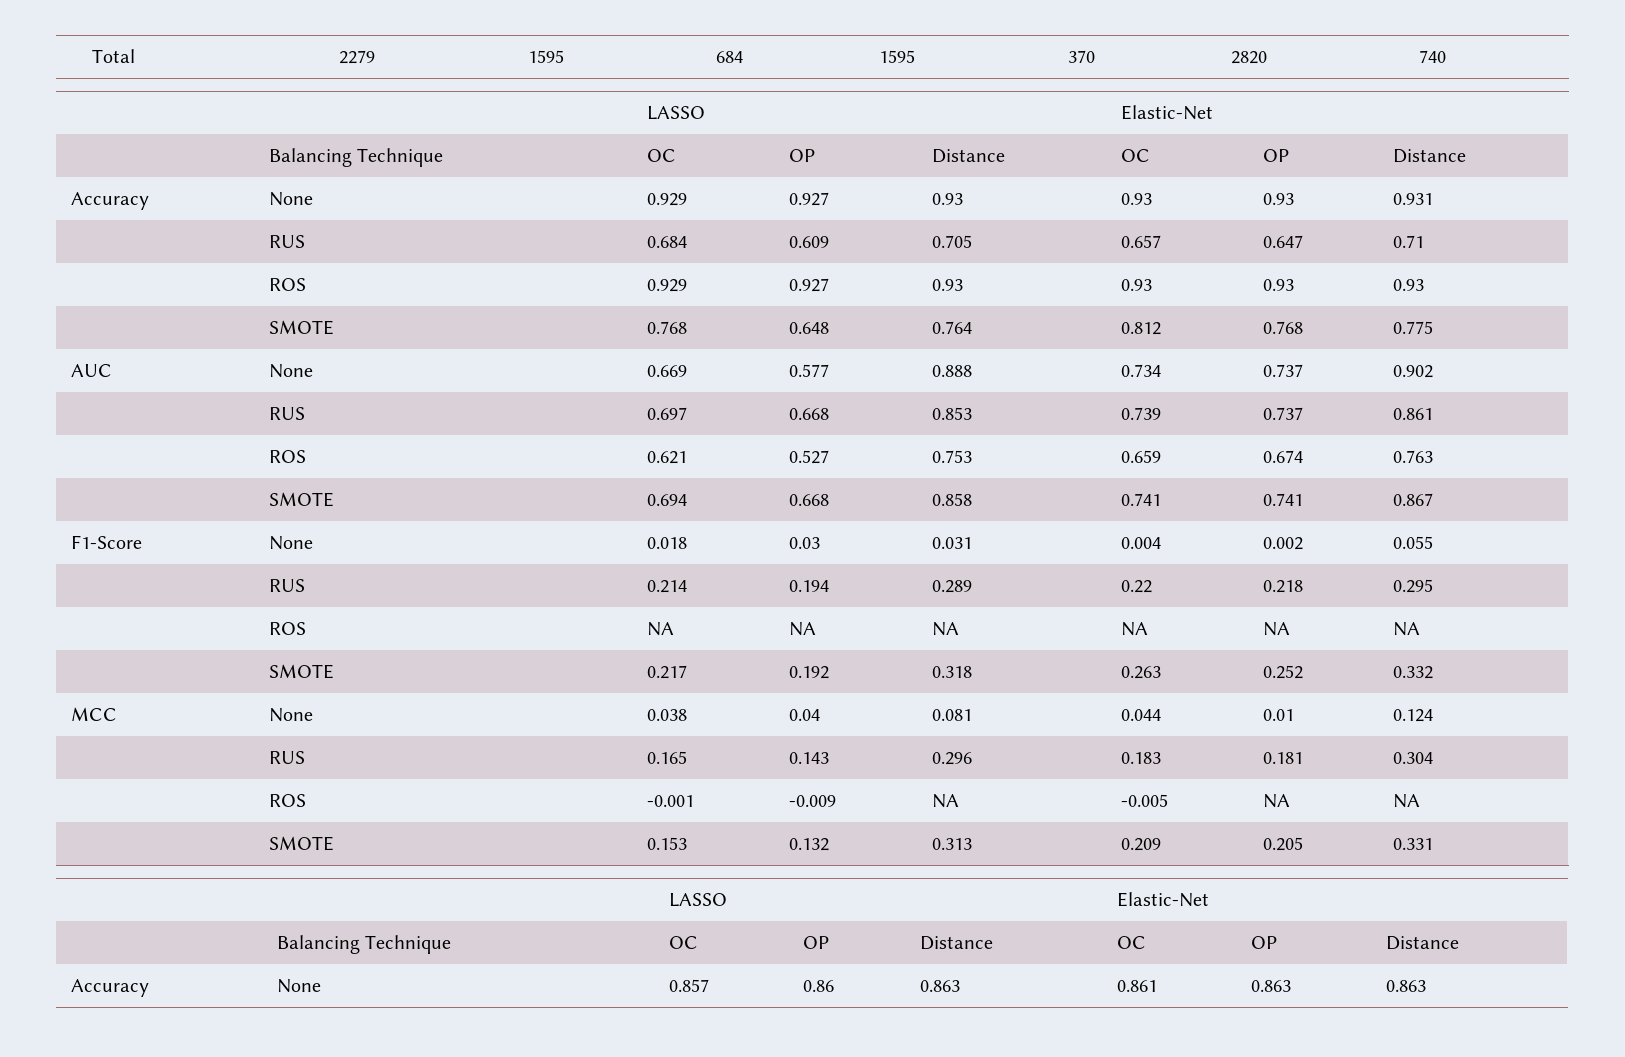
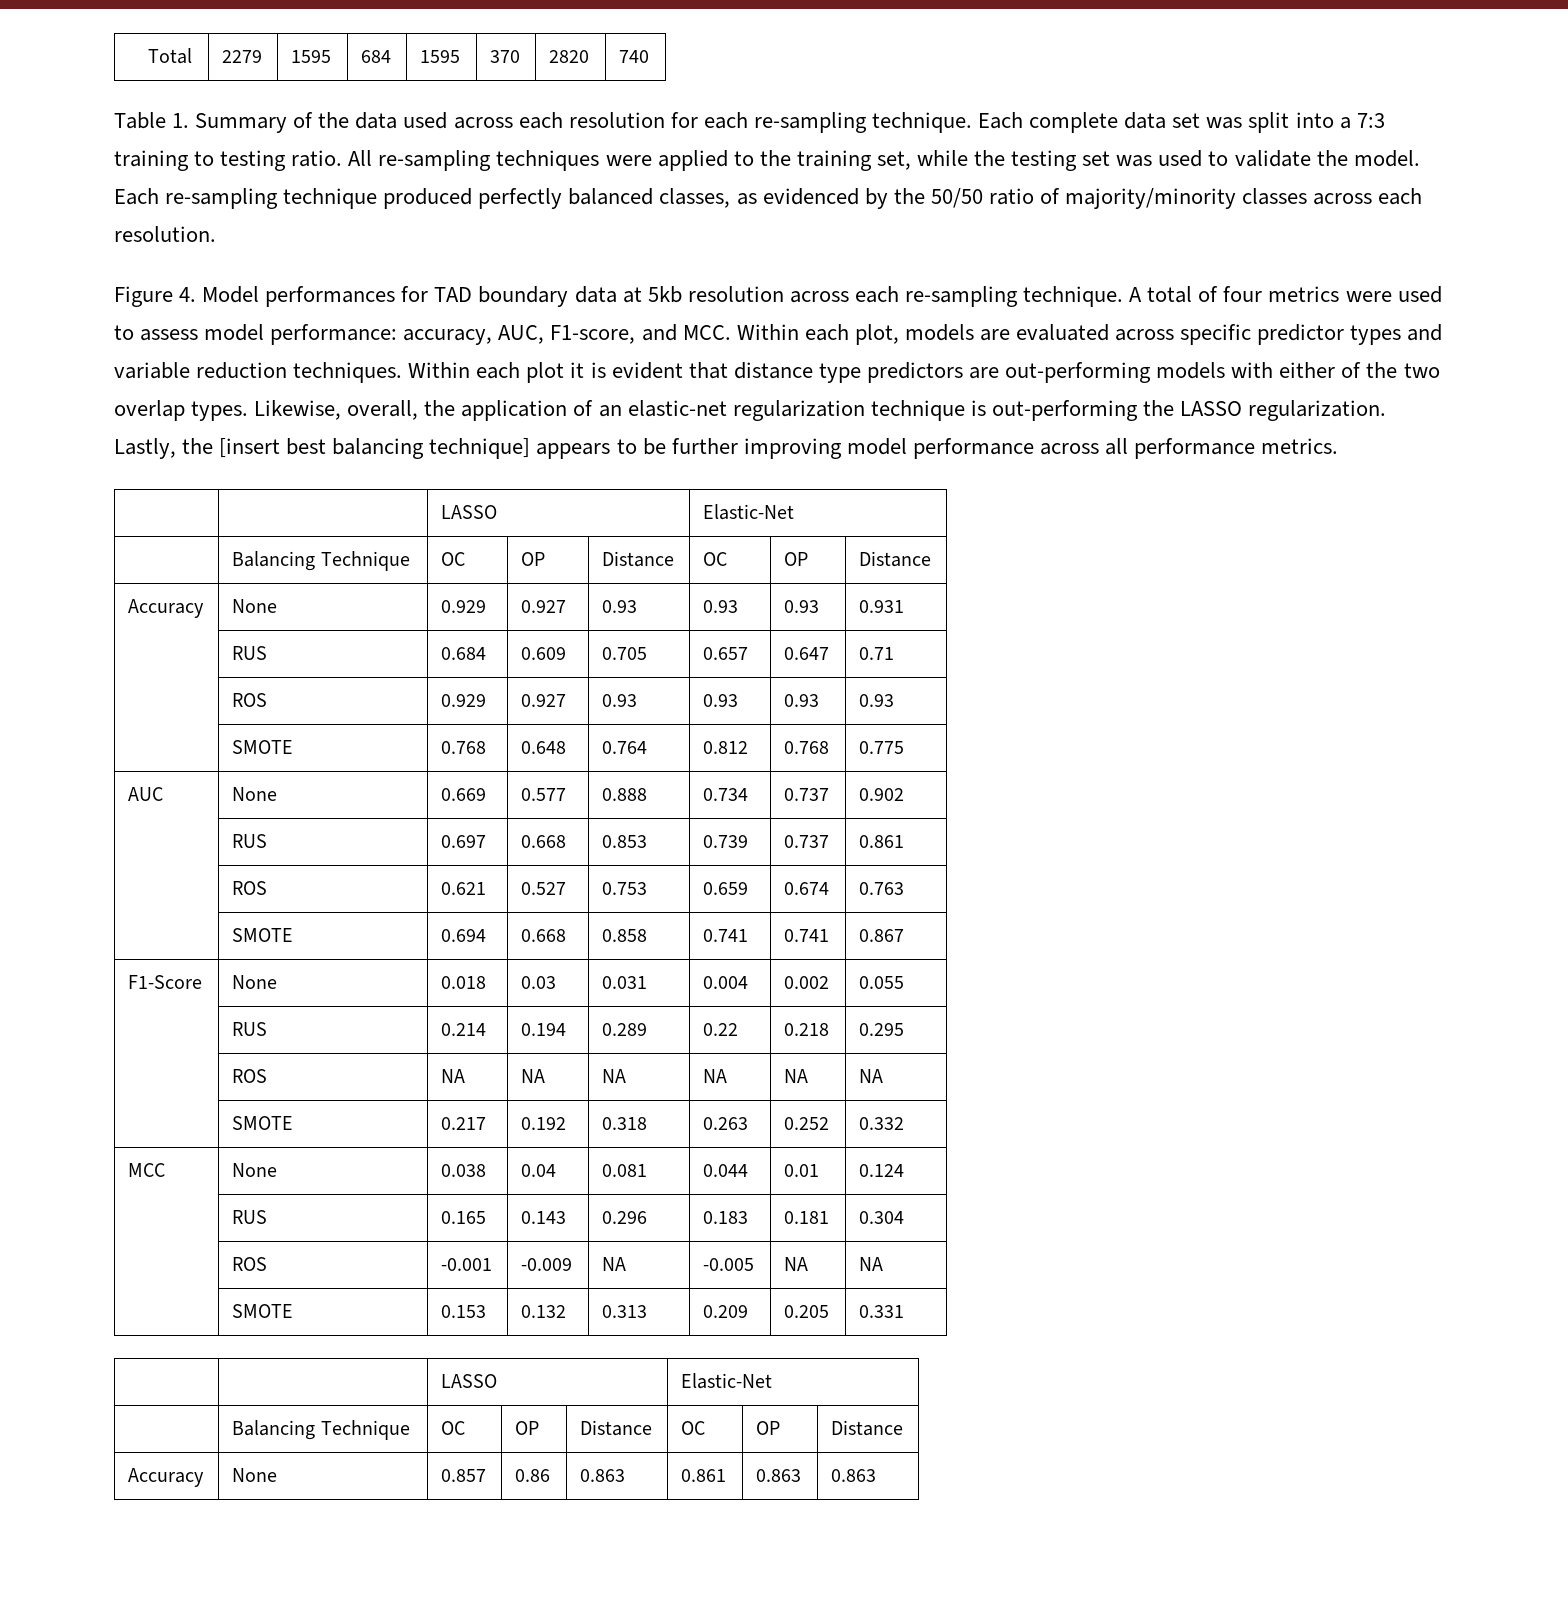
(1446, 56) none -> [114,112,1385,133] [114,150,1420,171] [114,188,1423,209] [114,226,216,242] [114,286,1442,307] [114,324,1443,345] [114,362,1440,383] [114,400,1387,421] [114,438,1339,459] // Table 1. Summary of the data used across each resolution for each re-sampling technique. Each complete data set was split into a 7:3 training to testing ratio. All re-sampling techniques were applied to the training set, while the testing set was used to validate the model. Each re-sampling technique produced perfectly balanced classes, as evidenced by the 50/50 ratio of majority/minority classes across each resolution. // Figure 4. Model performances for TAD boundary data at 5kb resolution across each re-sampling technique. A total of four metrics were used to assess model performance: accuracy, AUC, F1-score, and MCC. Within each plot, models are evaluated across specific predictor types and variable reduction techniques. Within each plot it is evident that distance type predictors are out-performing models with either of the two overlap types. Likewise, overall, the application of an elastic-net regularization technique is out-performing the LASSO regularization. Lastly, the [insert best balancing technique] appears to be further improving model performance across all performance metrics.

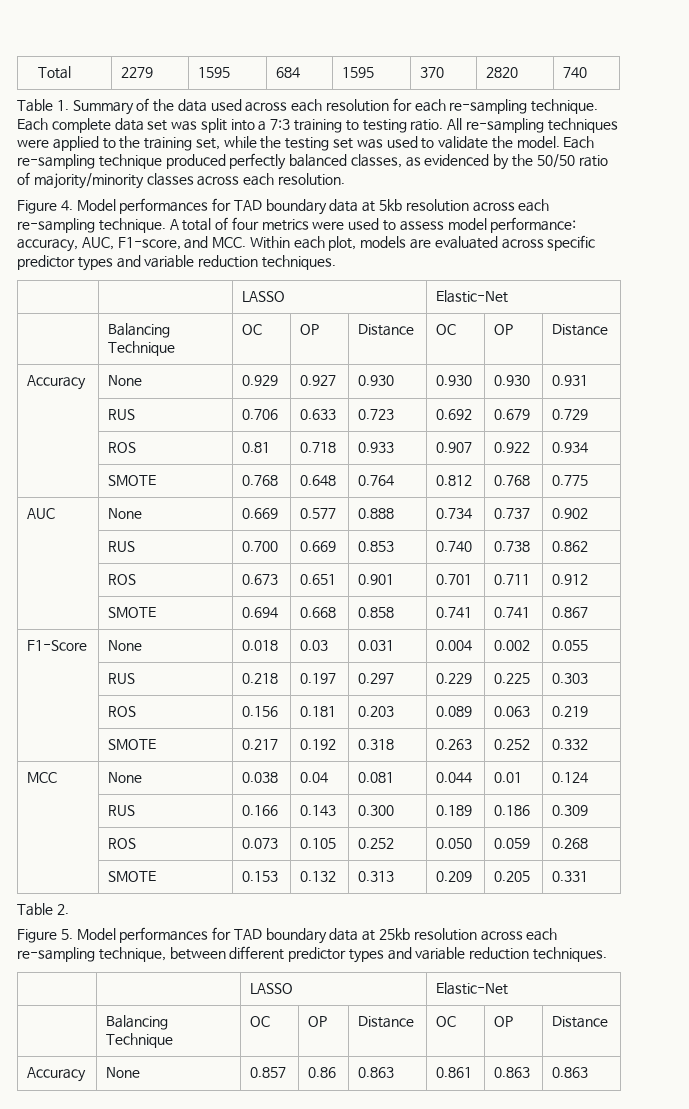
[408,362,1440,383] [114,400,1387,421] [114,438,1339,459] Within each plot it is evident that distance type predictors are out-performing models with either of the two overlap types. Likewise, overall, the application of an elastic-net regularization technique is out-performing the LASSO regularization. Lastly, the [insert best balancing technique] appears to be further improving model performance across all performance metrics. -> (336, 262) none
[602,600,638,613] [703,600,739,613] [784,600,820,613] 0.93 | 0.93 | 0.93 -> [358,375,395,386] [436,375,473,386] [494,375,531,386] 0.930 | 0.930 | 0.930
[441,647,487,660] [521,647,567,660] [602,647,648,660] [703,647,749,660] [784,647,830,660] [859,647,895,660] [232,693,268,707] [441,694,487,707] [521,694,567,707] [602,694,638,707] [703,694,739,707] [784,694,820,707] [859,694,895,707] 0.684 | 0.609 | 0.705 | 0.657 | 0.647 | 0.71 // | ROS | 0.929 | 0.927 | 0.93 | 0.93 | 0.93 | 0.93 -> [242,409,279,420] [300,409,337,420] [358,409,395,420] [436,409,473,420] [494,409,531,420] [552,409,589,420] [108,442,137,453] [242,442,271,453] [300,442,337,453] [358,442,395,453] [436,442,473,453] [494,442,531,453] [552,442,589,453] 0.706 | 0.633 | 0.723 | 0.692 | 0.679 | 0.729 // | ROS | 0.81 | 0.718 | 0.933 | 0.907 | 0.922 | 0.934
[441,835,487,848] [521,835,567,848] 0.697 | 0.668 -> [242,541,279,552] [300,541,337,552] 0.700 | 0.669
[703,835,749,848] [784,835,830,848] [859,835,905,848] [232,881,268,895] [441,882,487,895] [521,882,567,895] [602,882,648,895] [703,882,749,895] [784,882,830,895] [859,882,905,895] 0.739 | 0.737 | 0.861 // | ROS | 0.621 | 0.527 | 0.753 | 0.659 | 0.674 | 0.763 -> [436,541,473,552] [494,541,531,552] [552,541,589,552] [108,574,137,585] [242,574,279,585] [300,574,337,585] [358,574,395,585] [436,574,473,585] [494,574,531,585] [552,574,589,585] 0.740 | 0.738 | 0.862 // | ROS | 0.673 | 0.651 | 0.901 | 0.701 | 0.711 | 0.912
[441,1023,487,1036] [521,1023,567,1036] [602,1023,648,1036] [703,1023,739,1036] [784,1023,830,1036] [859,1023,905,1036] [232,1069,268,1083] [441,1069,466,1083] [521,1069,546,1083] [602,1069,627,1083] [703,1069,728,1083] [784,1069,809,1083] [859,1069,884,1083] 0.214 | 0.194 | 0.289 | 0.22 | 0.218 | 0.295 // | ROS | NA | NA | NA | NA | NA | NA -> [242,673,279,684] [300,673,337,684] [358,673,395,684] [436,673,473,684] [494,673,531,684] [552,673,589,684] [108,706,137,717] [242,706,279,717] [300,706,337,717] [358,706,395,717] [436,706,473,717] [494,706,531,717] [552,706,589,717] 0.218 | 0.197 | 0.297 | 0.229 | 0.225 | 0.303 // | ROS | 0.156 | 0.181 | 0.203 | 0.089 | 0.063 | 0.219
[441,1211,487,1224] 0.165 -> [242,805,279,816] 0.166
[602,1211,648,1224] [703,1211,749,1224] [784,1211,830,1224] [859,1211,905,1224] [232,1257,268,1271] [441,1258,493,1271] [521,1258,573,1271] [602,1257,627,1271] [703,1258,755,1271] [784,1257,809,1271] [859,1257,884,1271] 0.296 | 0.183 | 0.181 | 0.304 // | ROS | -0.001 | -0.009 | NA | -0.005 | NA | NA -> [358,805,395,816] [436,805,473,816] [494,805,531,816] [552,805,589,816] [108,838,137,849] [242,838,279,849] [300,838,337,849] [358,838,395,849] [436,838,473,849] [494,838,531,849] [552,838,589,849] 0.300 | 0.189 | 0.186 | 0.309 // | ROS | 0.073 | 0.105 | 0.252 | 0.050 | 0.059 | 0.268
(905, 1311) none -> [17,903,69,916] [17,927,558,944] [17,946,608,963] // Table 2. // Figure 5. Model performances for TAD boundary data at 25kb resolution across each re-sampling technique, between different predictor types and variable reduction techniques.

